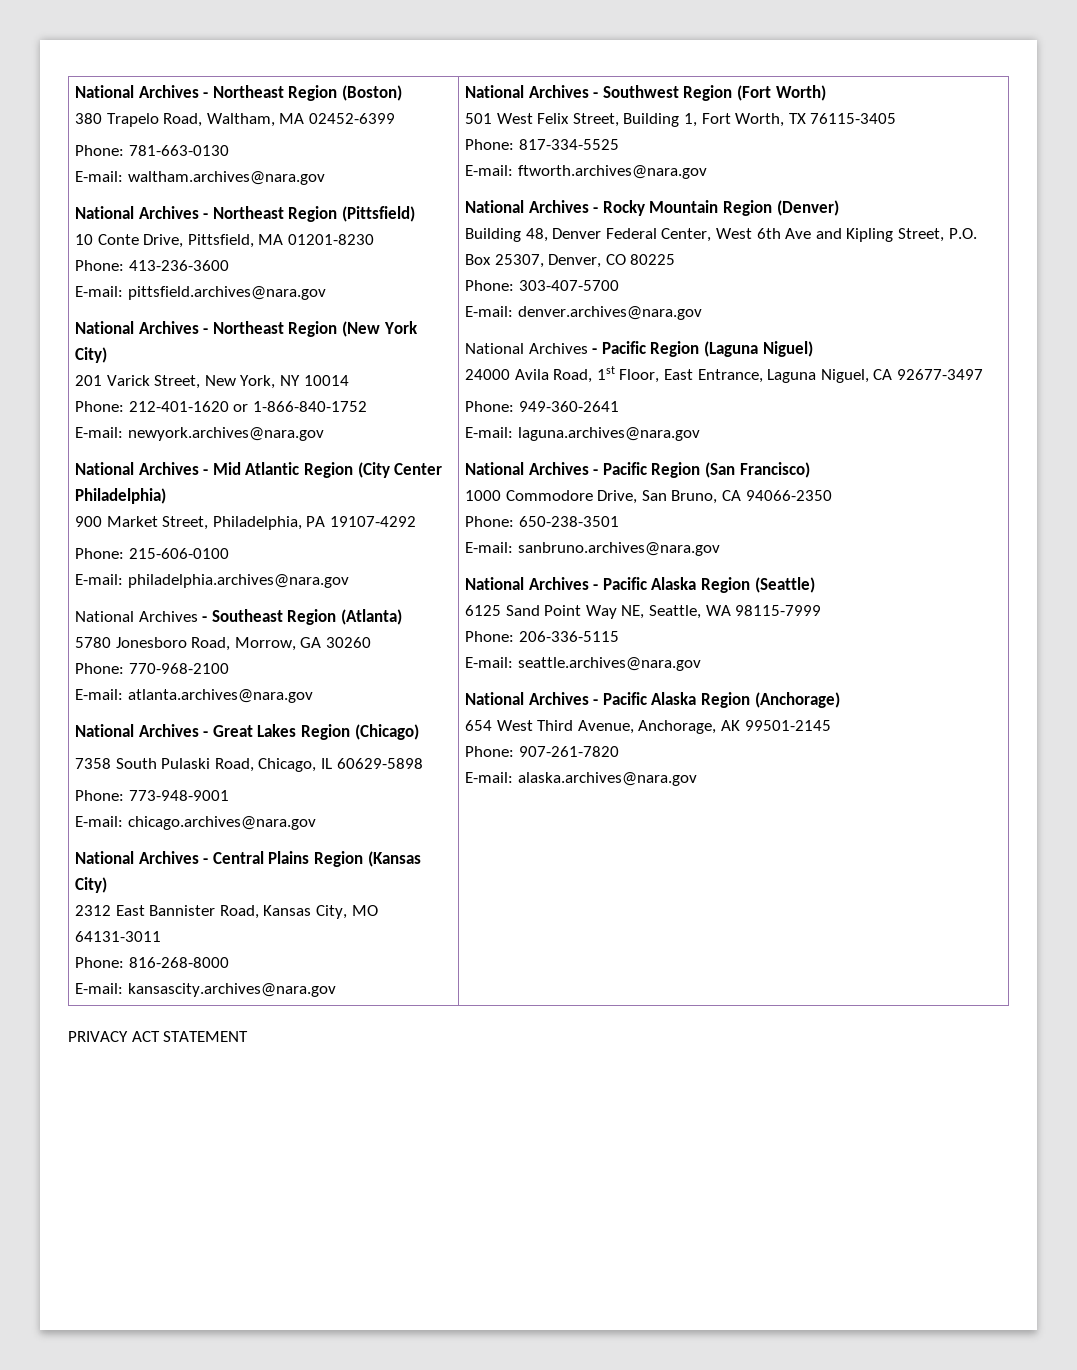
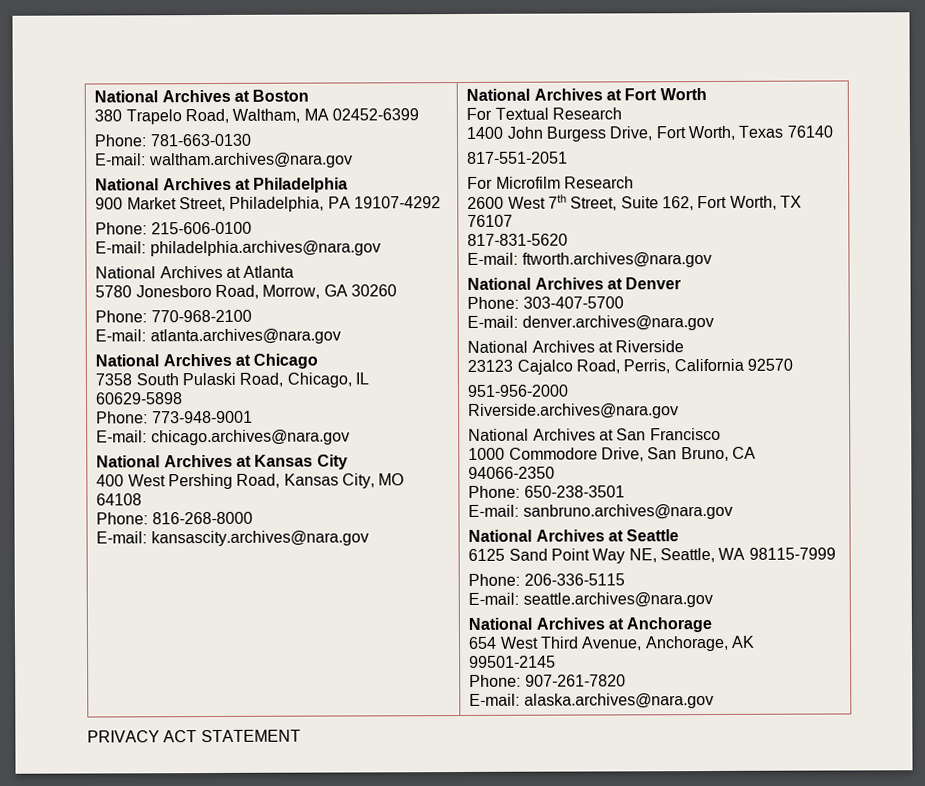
[75,85,403,101] National Archives - Northeast Region (Boston) -> [94,89,310,103] National Archives at Boston
[203,206,416,222] [75,234,375,248] [75,260,229,271] [75,286,326,300] [75,321,418,337] [75,347,108,363] [75,375,349,389] [75,401,367,412] [75,427,324,441] [75,462,443,478] [75,488,167,504] - Northeast Region (Pittsfield) // 10 Conte Drive, Pittsfield, MA 01201-8230 // Phone: 413-236-3600 // E-mail: pittsfield.archives@nara.gov // National Archives - Northeast Region (New York City) // 201 Varick Street, New York, NY 10014 // Phone: 212-401-1620 or 1-866-840-1752 // E-mail: newyork.archives@nara.gov // National Archives - Mid Atlantic Region (City Center Philadelphia) -> [234,177,349,193] at Philadelphia
[202,609,403,625] - Southeast Region (Atlanta) -> [225,265,295,278] at Atlanta
[203,724,419,740] - Great Lakes Region (Chicago) -> [234,353,319,369] at Chicago
[203,851,421,867] [75,877,108,893] [75,905,216,916] - Central Plains Region (Kansas City) // 2312 East Bannister -> [235,454,348,470] [96,473,233,490] at Kansas City // 400 West Pershing
[75,931,162,942] 64131-3011 -> [96,493,143,506] 64108
[593,85,826,101] [465,113,897,127] [465,139,619,150] [465,165,707,179] [465,200,839,216] [465,228,977,242] [465,254,676,268] - Southwest Region (Fort Worth) // 501 West Felix Street, Building 1, Fort Worth, TX 76115-3405 // Phone: 817-334-5525 // E-mail: ftworth.archives@nara.gov // National Archives - Rocky Mountain Region (Denver) // Building 48, Denver Federal Center, West 6th Ave and Kipling Street, P.O. Box 25307, Denver, CO 80225 -> [605,88,707,101] [466,107,622,120] [466,125,833,142] [467,151,569,164] [467,176,634,189] [467,194,802,211] [467,214,514,227] [467,233,569,246] [467,251,712,268] [467,277,682,290] at Fort Worth // For Textual Research // 1400 John Burgess Drive, Fort Worth, Texas 76140 // 817-551-2051 // For Microfilm Research // 2600 West 7th Street, Suite 162, Fort Worth, TX 76107 // 817-831-5620 // E-mail: ftworth.archives@nara.gov // National Archives at Denver
[592,341,813,357] [465,366,983,383] [465,401,619,412] [465,427,700,441] [465,462,810,478] - Pacific Region (Laguna Niguel) // 24000 Avila Road, 1st Floor, East Entrance, Laguna Niguel, CA 92677-3497 // Phone: 949-360-2641 // E-mail: laguna.archives@nara.gov // National Archives - Pacific Region (San Francisco) -> [597,340,685,353] [467,358,793,375] [467,384,570,397] [468,403,680,419] [468,427,721,441] at Riverside // 23123 Cajalco Road, Perris, California 92570 // 951-956-2000 // Riverside.archives@nara.gov // National Archives at San Francisco
[593,577,815,593] - Pacific Alaska Region (Seattle) -> [607,529,680,542] at Seattle
[593,692,840,708] - Pacific Alaska Region (Anchorage) -> [607,616,713,633] at Anchorage

